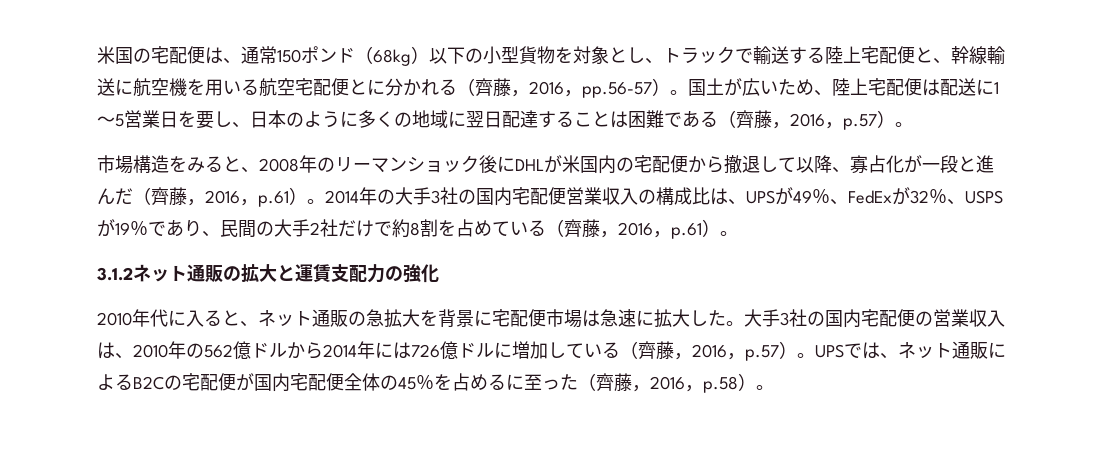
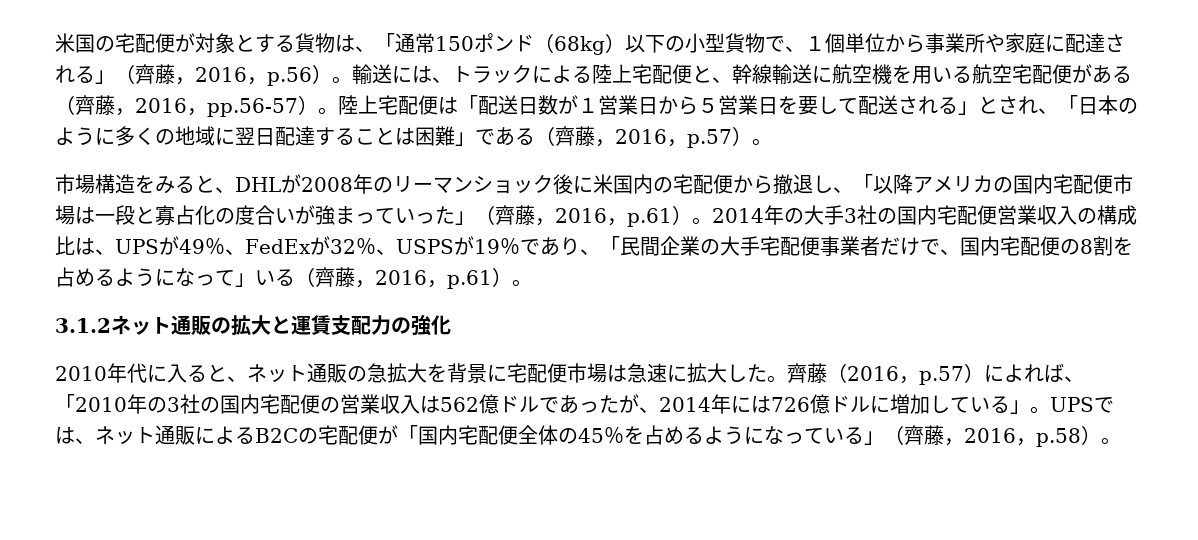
[205,47,241,64] は、 -> [175,33,395,53] が対象とする貨物は、「
[555,46,645,64] を対象とし -> [765,33,1125,53] [55,64,432,86] で、１個単位から事業所や家庭に配達される」（齊藤，2016，p.56）。輸送には
[735,46,807,64] で輸送す -> [532,65,572,83] によ
[349,78,439,96] とに分かれ -> [1072,64,1112,84] があ
[688,78,999,96] [97,110,250,129] 国土が広いため、陸上宅配便は配送に1〜5営業日を要し、 -> [338,95,1078,115] 陸上宅配便は「配送日数が１営業日から５営業日を要して配送される」とされ、「
(664, 119) none -> [455,132,475,146] 」
(259, 170) none -> [235,174,301,193] DHLが
[515,155,562,173] DHLが -> (593, 184) none
[778,155,994,174] [97,188,133,205] て以降、寡占化が一段と進んだ -> [833,174,1133,194] [55,205,475,226] 、「以降アメリカの国内宅配便市場は一段と寡占化の度合いが強まっていった」
[220,219,510,238] 民間の大手2社だけで約8割を占めて -> [599,236,1133,256] [55,267,255,287] 「民間企業の大手宅配便事業者だけで、国内宅配便の8割を占めるようになって」
[744,309,780,327] 大手 -> [787,363,1084,385] [55,394,167,414] 齊藤（2016，p.57）によれば、「2010年の
[115,341,323,359] 、2010年の562億ドルから -> [440,394,659,414] 562億ドルであったが、
[620,341,797,361] （齊藤，2016，p.57） -> [1010,400,1030,414] 」
(254, 382) none -> [398,425,418,443] 「
[506,374,578,390] に至った -> [704,426,884,445] ようになっている」

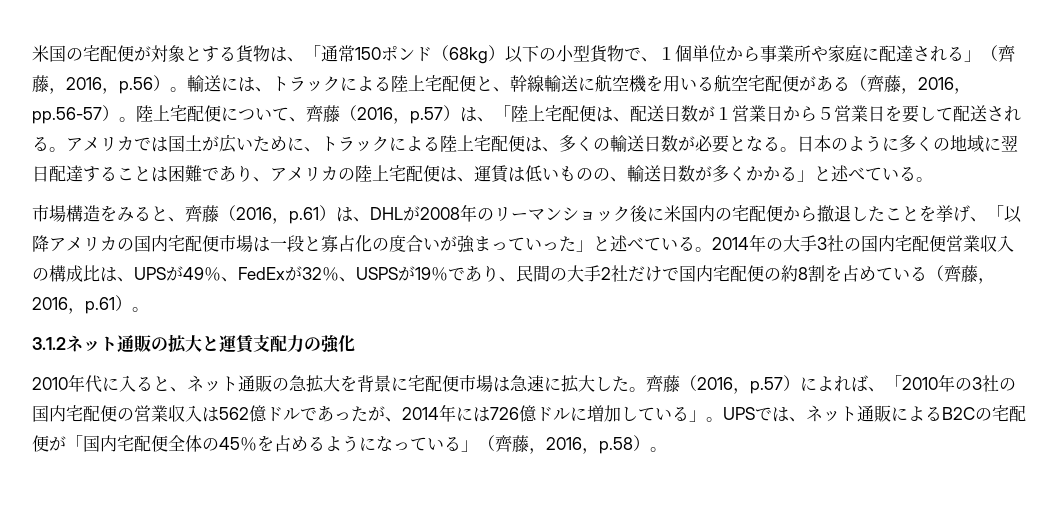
[438,95,478,114] は「 -> [221,105,630,124] について、齊藤（2016，p.57）は、「陸上宅配便は、
[958,95,1078,115] 」とされ、「 -> [49,134,797,153] 。アメリカでは国土が広いために、トラックによる陸上宅配便は、多くの輸送日数が必要となる。
[455,126,752,148] 」である（齊藤，2016，p.57） -> [202,165,916,183] であり、アメリカの陸上宅配便は、運賃は低いものの、輸送日数が多くかかる」と述べている
(235, 190) none -> [185,205,370,224] 齊藤（2016，p.61）は、
(833, 184) none -> [868,205,970,222] たことを挙げ
[475,205,692,227] （齊藤，2016，p.61） -> [593,235,695,252] と述べている
[599,236,1080,256] 「民間企業の大手宅配便事業者だけで、国内宅配便の -> [516,265,798,282] 民間の大手2社だけで国内宅配便の約
[95,268,255,287] るようになって」 -> [876,267,893,281] て

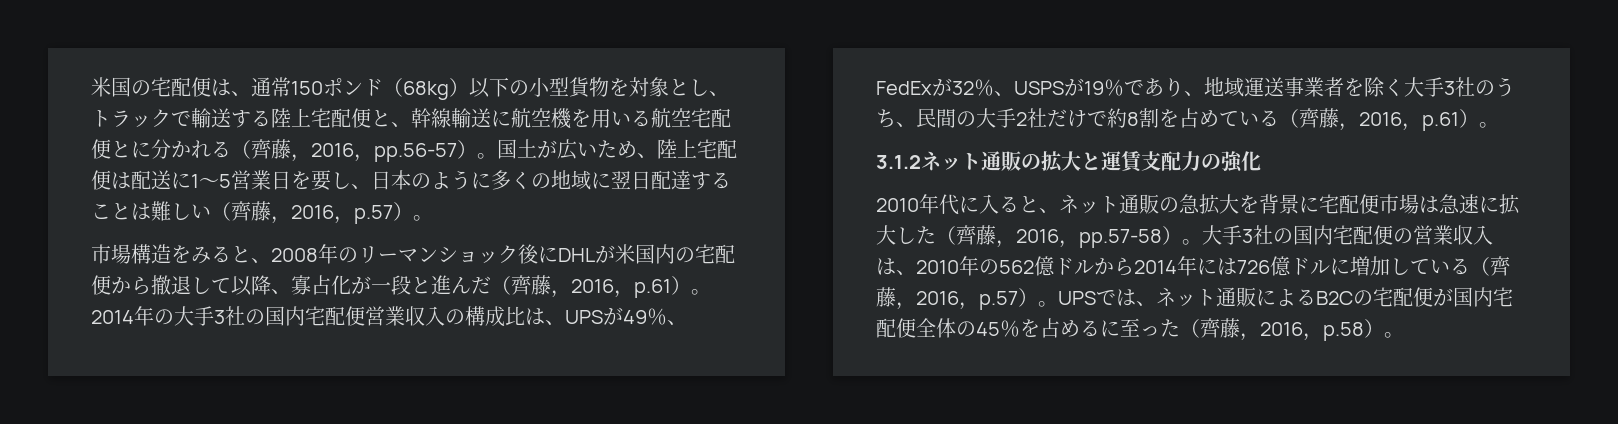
[134,45,321,63] が対象とする貨物は、「 -> [211,79,251,96] は、
[624,45,1015,63] [32,75,374,94] で、１個単位から事業所や家庭に配達される」（齊藤，2016，p.56）。輸送には、トラックによ -> [609,77,729,97] [91,108,251,128] を対象とし、トラックで輸送す
[799,76,833,92] があ -> [111,139,211,159] とに分かれ
[136,105,1021,124] [32,134,797,153] 陸上宅配便について、齊藤（2016，p.57）は、「陸上宅配便は、配送日数が１営業日から５営業日を要して配送される。アメリカでは国土が広いために、トラックによる陸上宅配便は、多くの輸送日数が必要となる。 -> [497,139,737,160] [91,170,371,191] 国土が広いため、陸上宅配便は配送に1〜5営業日を要し、
[168,165,916,183] 困難であり、アメリカの陸上宅配便は、運賃は低いものの、輸送日数が多くかかる」と述べている -> [151,201,413,224] 難しい（齊藤，2016，p.57）
[185,205,420,224] 齊藤（2016，p.61）は、DHLが -> (271, 260) none
(664, 214) none -> [558,245,615,263] DHLが
[868,205,1022,223] [32,235,695,253] たことを挙げ、「以降アメリカの国内宅配便市場は一段と寡占化の度合いが強まっていった」と述べている -> [211,275,691,298] て以降、寡占化が一段と進んだ（齊藤，2016，p.61）
(516, 279) none -> [1204,77,1515,97] [876,109,916,128] 地域運送事業者を除く大手3社のうち、
[679,265,781,282] 国内宅配便の -> (1107, 118) none
[629,374,972,394] 。齊藤（2016，p.57）によれば、「2010年の -> [936,225,1242,248] （齊藤，2016，pp.57-58）。大手
[219,405,402,422] 562億ドルであったが、 -> [896,256,1134,276] 、2010年の562億ドルから
[689,410,706,422] 」 -> [1470,256,1510,276] [876,287,1038,310] （齊藤，2016，p.57）
[66,435,83,450] 「 -> (1453, 297) none
[325,435,478,452] ようになっている」 -> [1100,318,1180,337] に至った

